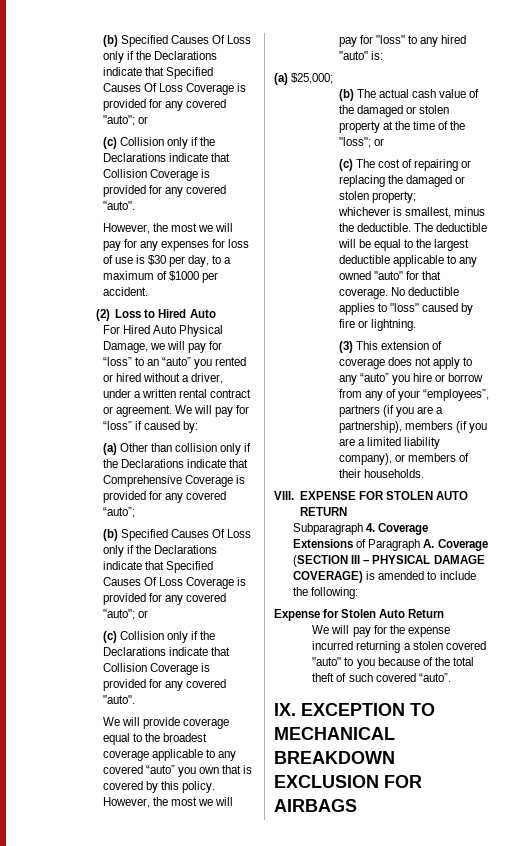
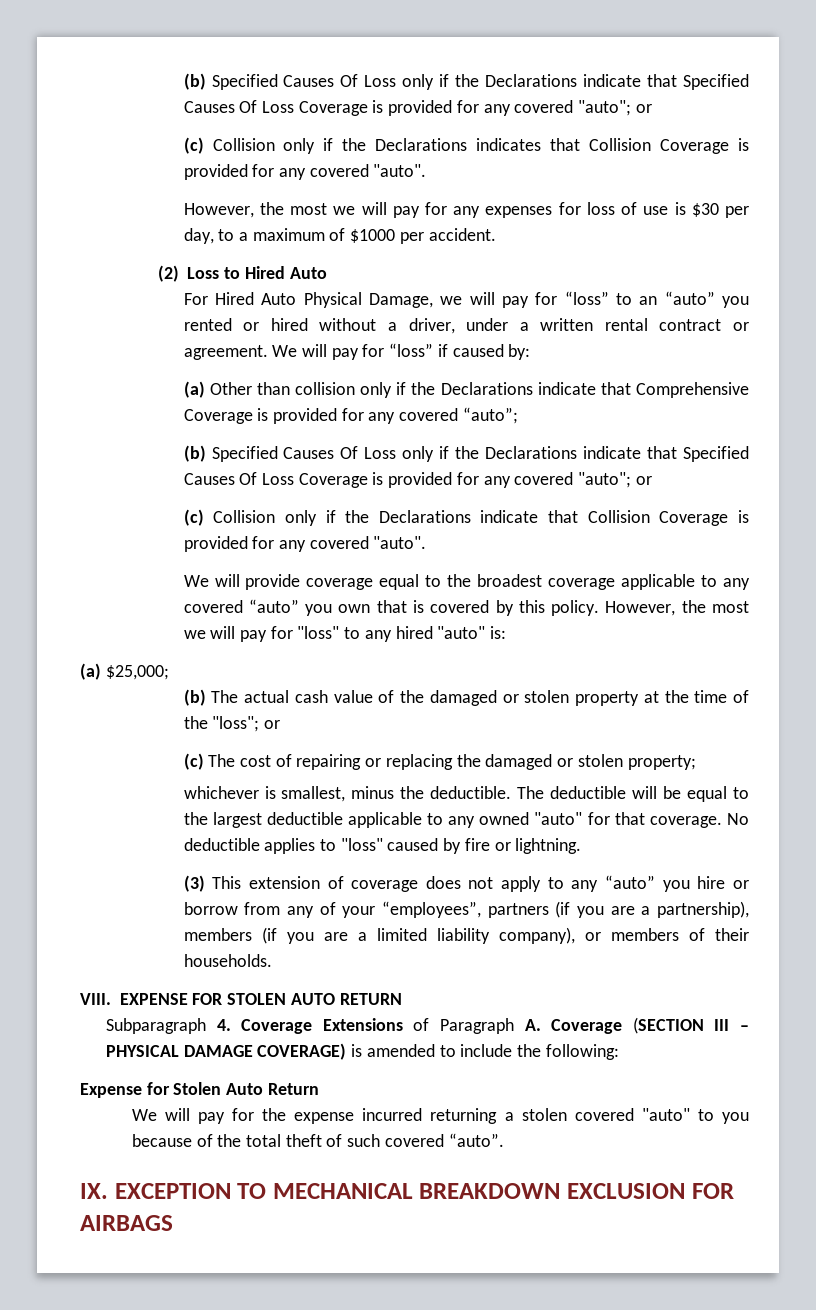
[168,153,208,162] indicate -> [476,138,542,151] indicates

